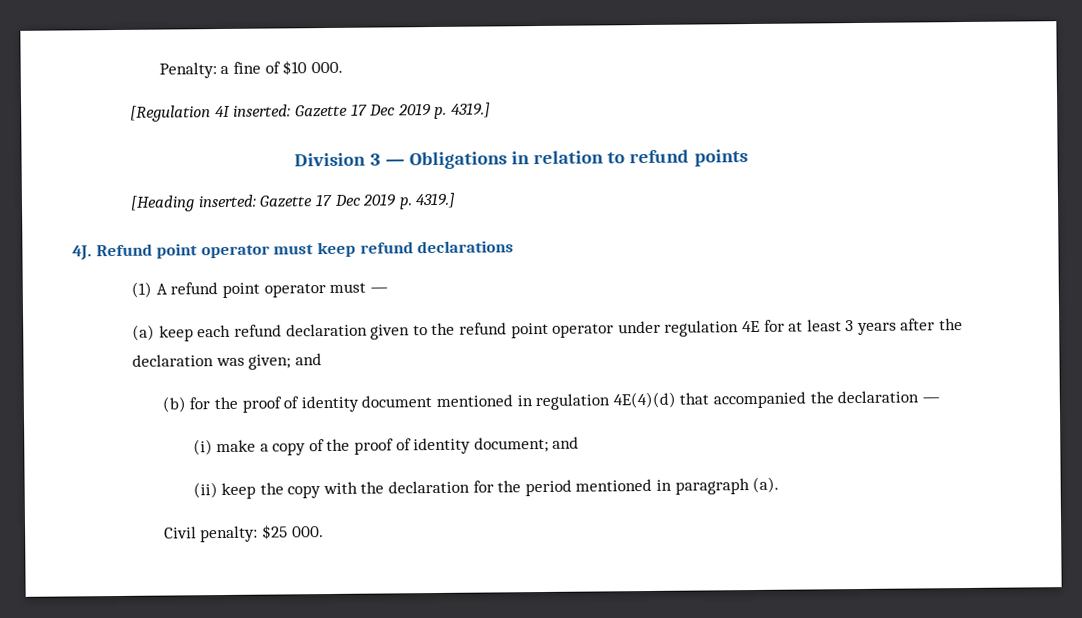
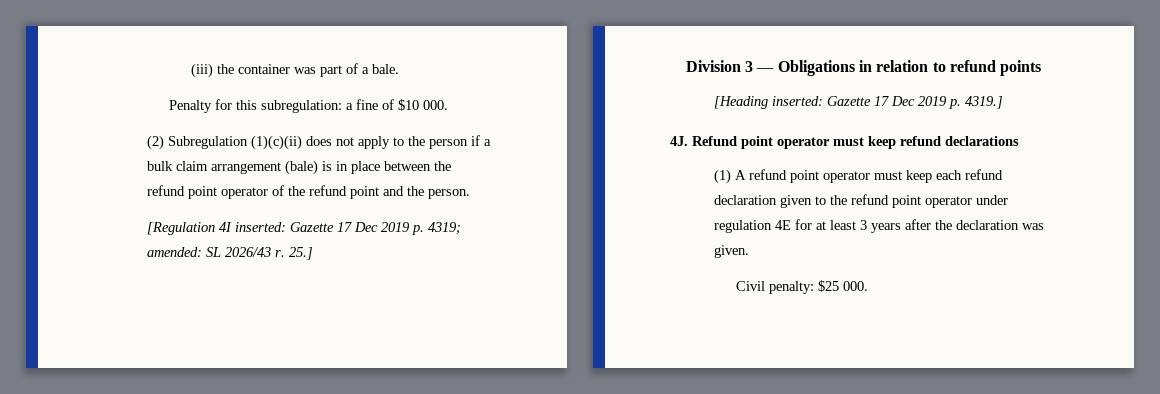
[158,62,217,79] Penalty: -> [190,63,399,78] [168,99,342,113] (iii) the container was part of a bale. // Penalty for this subregulation:
(343, 67) none -> [146,135,491,150] [146,160,451,175] [146,185,470,199] // (2) Subregulation (1)(c)(ii) does not apply to the person if a bulk claim arrangement (bale) is in place between the refund point operator of the refund point and the person.
[450,102,491,118] 4319.] -> [427,222,461,235] [146,247,313,260] 4319; amended: SL 2026/43 r. 25.]
[369,287,388,293] [132,324,156,341] — // (a) -> (902, 175) none
[248,353,323,370] [161,390,940,413] [192,436,580,456] [192,476,780,500] given; and // (b) for the proof of identity document mentioned in regulation 4E(4)(d) that accompanied the declaration — // (i) make a copy of the proof of identity document; and // (ii) keep the copy with the declaration for the period mentioned in paragraph (a). -> [713,245,749,258] given.

